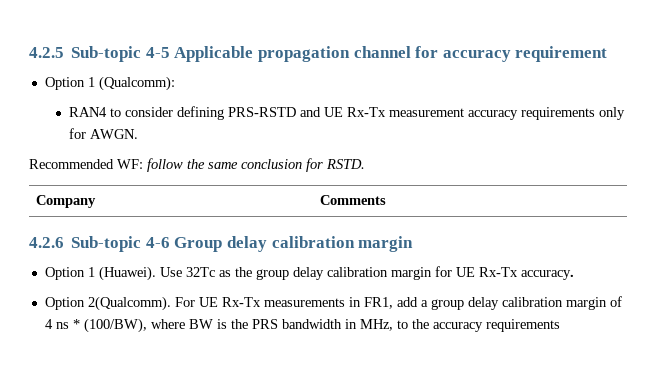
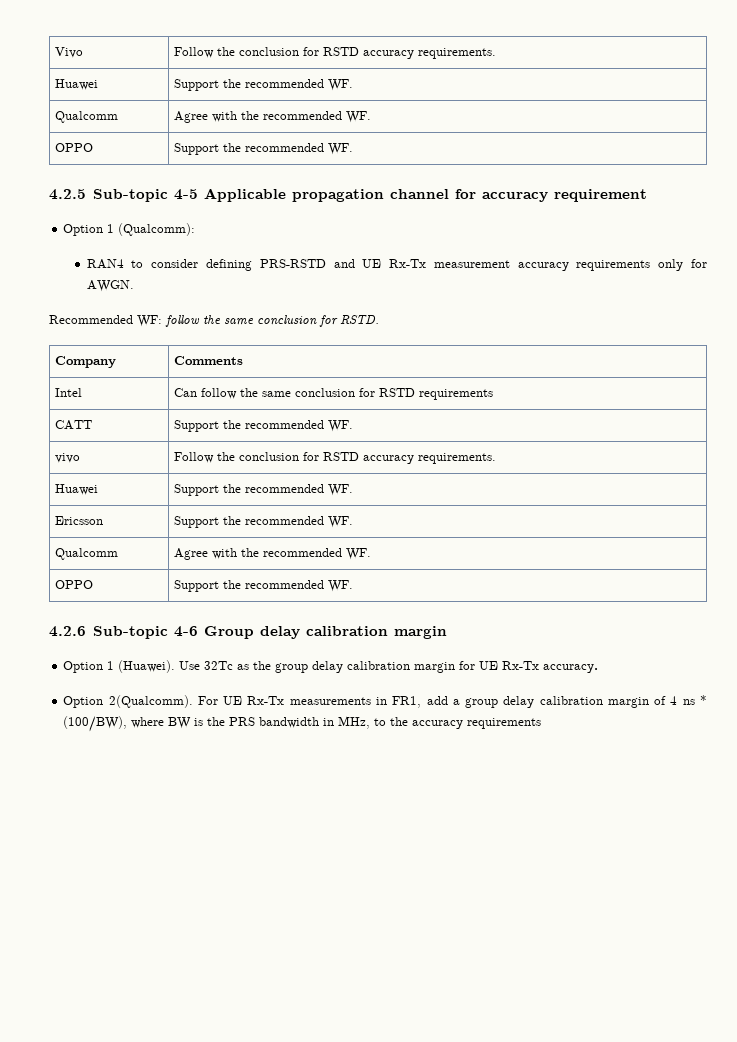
(29, 52) none -> [54,47,83,58] [173,47,496,59] [54,79,98,90] [173,79,353,91] [54,111,118,123] [173,111,371,123] [54,143,93,152] [173,143,353,155] Vivo | Follow the conclusion for RSTD accuracy requirements. // Huawei | Support the recommended WF. // Qualcomm | Agree with the recommended WF. // OPPO | Support the recommended WF. //
(386, 200) none -> [54,388,82,397] [173,388,493,400] [54,420,92,430] [173,420,353,432] [54,453,80,463] [173,452,496,464] [54,484,98,495] [173,484,353,496] [54,516,103,525] [173,516,353,528] [54,548,118,560] [173,548,371,560] [54,580,93,589] [173,580,353,592] // Intel | Can follow the same conclusion for RSTD requirements // CATT | Support the recommended WF. // vivo | Follow the conclusion for RSTD accuracy requirements. // Huawei | Support the recommended WF. // Ericsson | Support the recommended WF. // Qualcomm | Agree with the recommended WF. // OPPO | Support the recommended WF.

